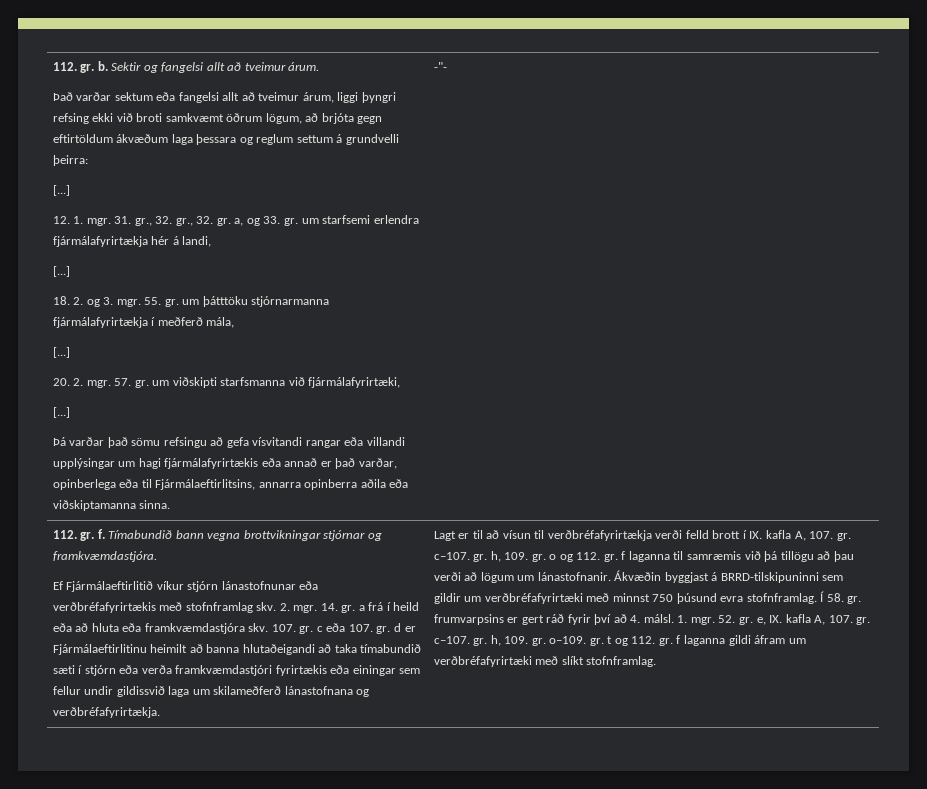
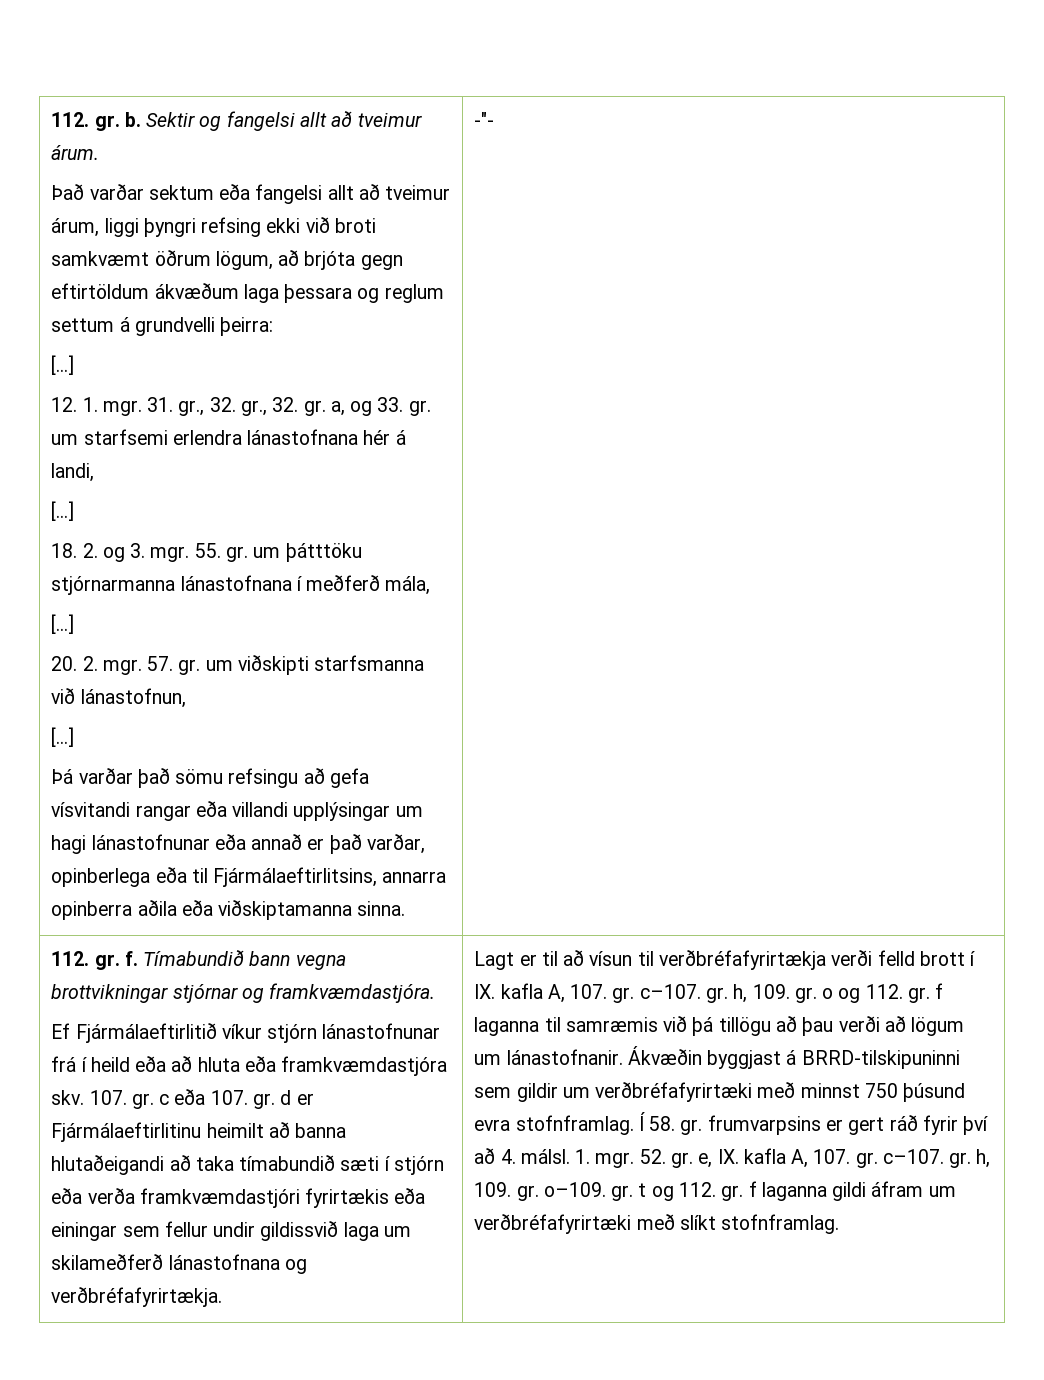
[52,236,148,247] fjármálafyrirtækja -> [247,429,359,445] lánastofnana
[52,317,148,328] fjármálafyrirtækja -> [180,575,292,591] lánastofnana
[308,377,401,388] fjármálafyrirtæki, -> [80,688,186,708] lánastofnun,
[164,458,259,469] fjármálafyrirtækis -> [91,834,210,850] lánastofnunar
[299,581,319,590] [52,602,365,613] eða verðbréfafyrirtækis með stofnframlag skv. 2. mgr. 14. gr. a -> (441, 1031) none

